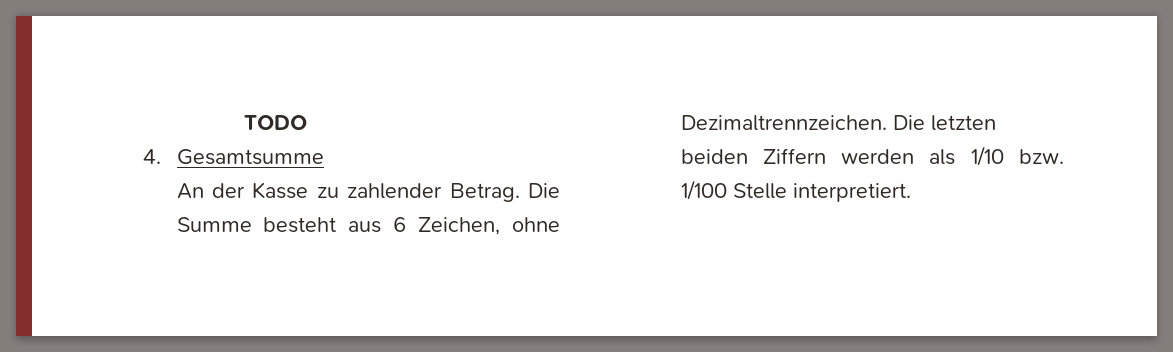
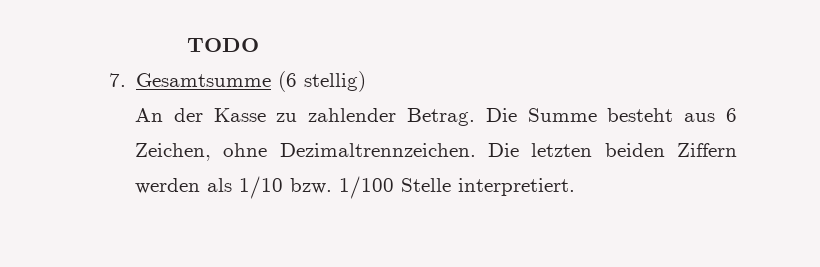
[142,149,161,164] 4. -> [108,73,126,87] 7.
(324, 157) none -> [278,71,367,92] (6 stellig)

